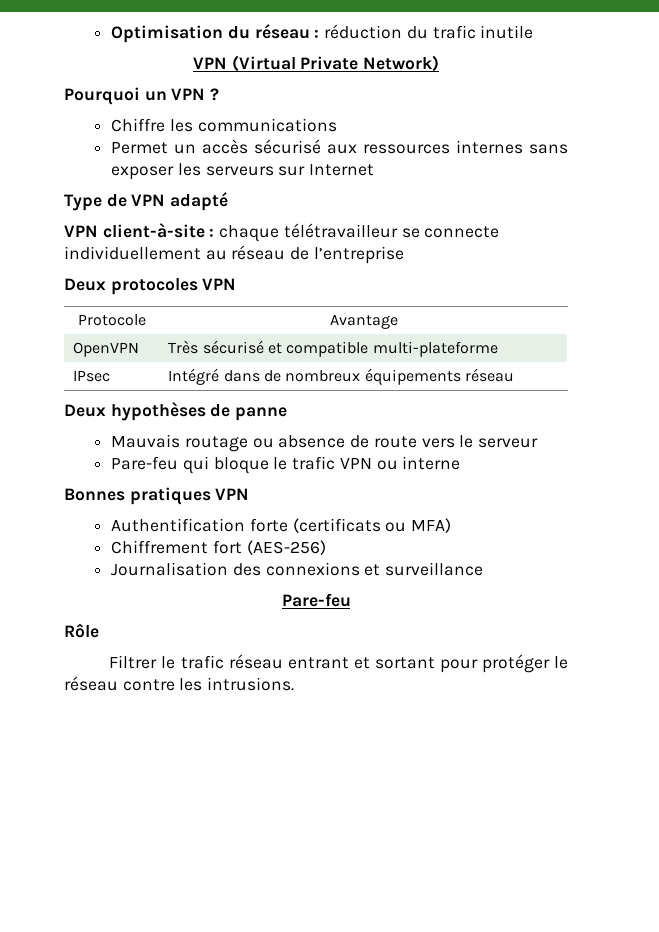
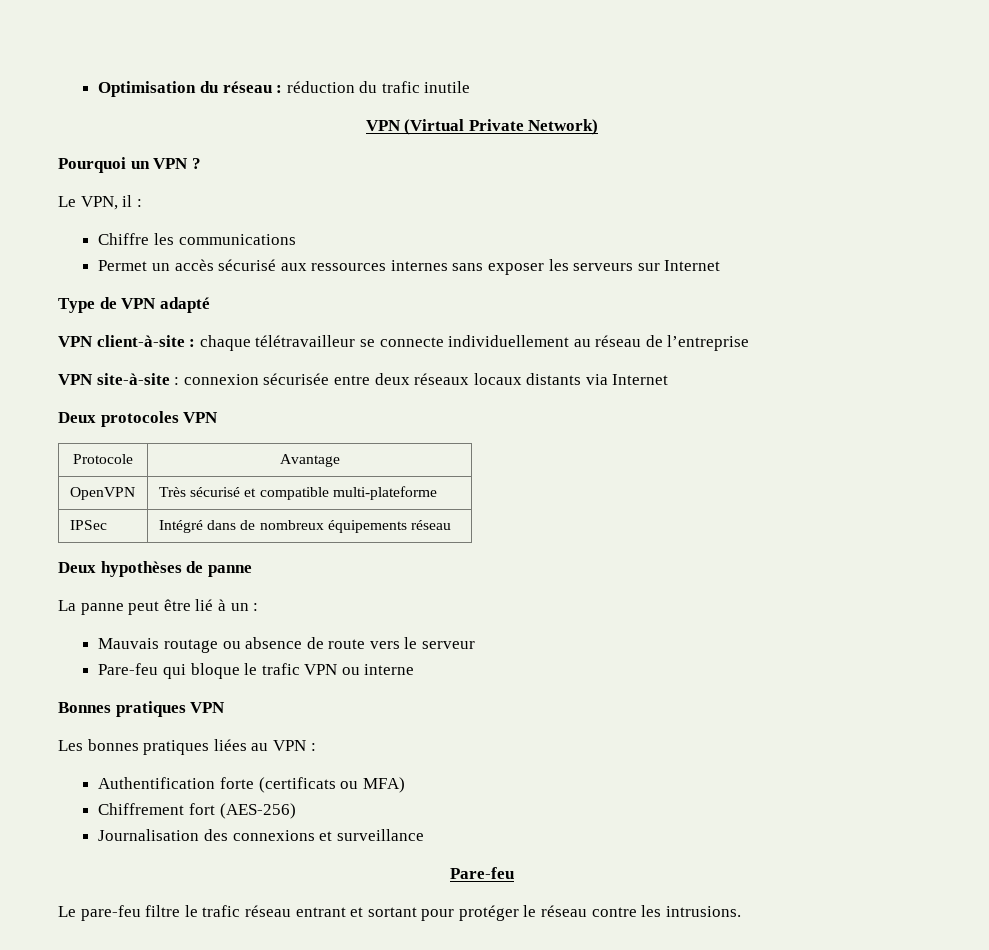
(220, 94) none -> [58,195,142,210] // Le VPN, il :
(404, 255) none -> [58,373,669,385] // VPN site-à-site : connexion sécurisée entre deux réseaux locaux distants via Internet
[73,370,111,382] IPsec -> [69,520,107,530] IPSec
(288, 414) none -> [58,599,259,615] // La panne peut être lié à un :
(250, 494) none -> [58,739,316,755] // Les bonnes pratiques liées au VPN :
[64,623,99,638] [109,655,158,669] Rôle // Filtrer -> [58,905,181,921] Le pare-feu filtre

